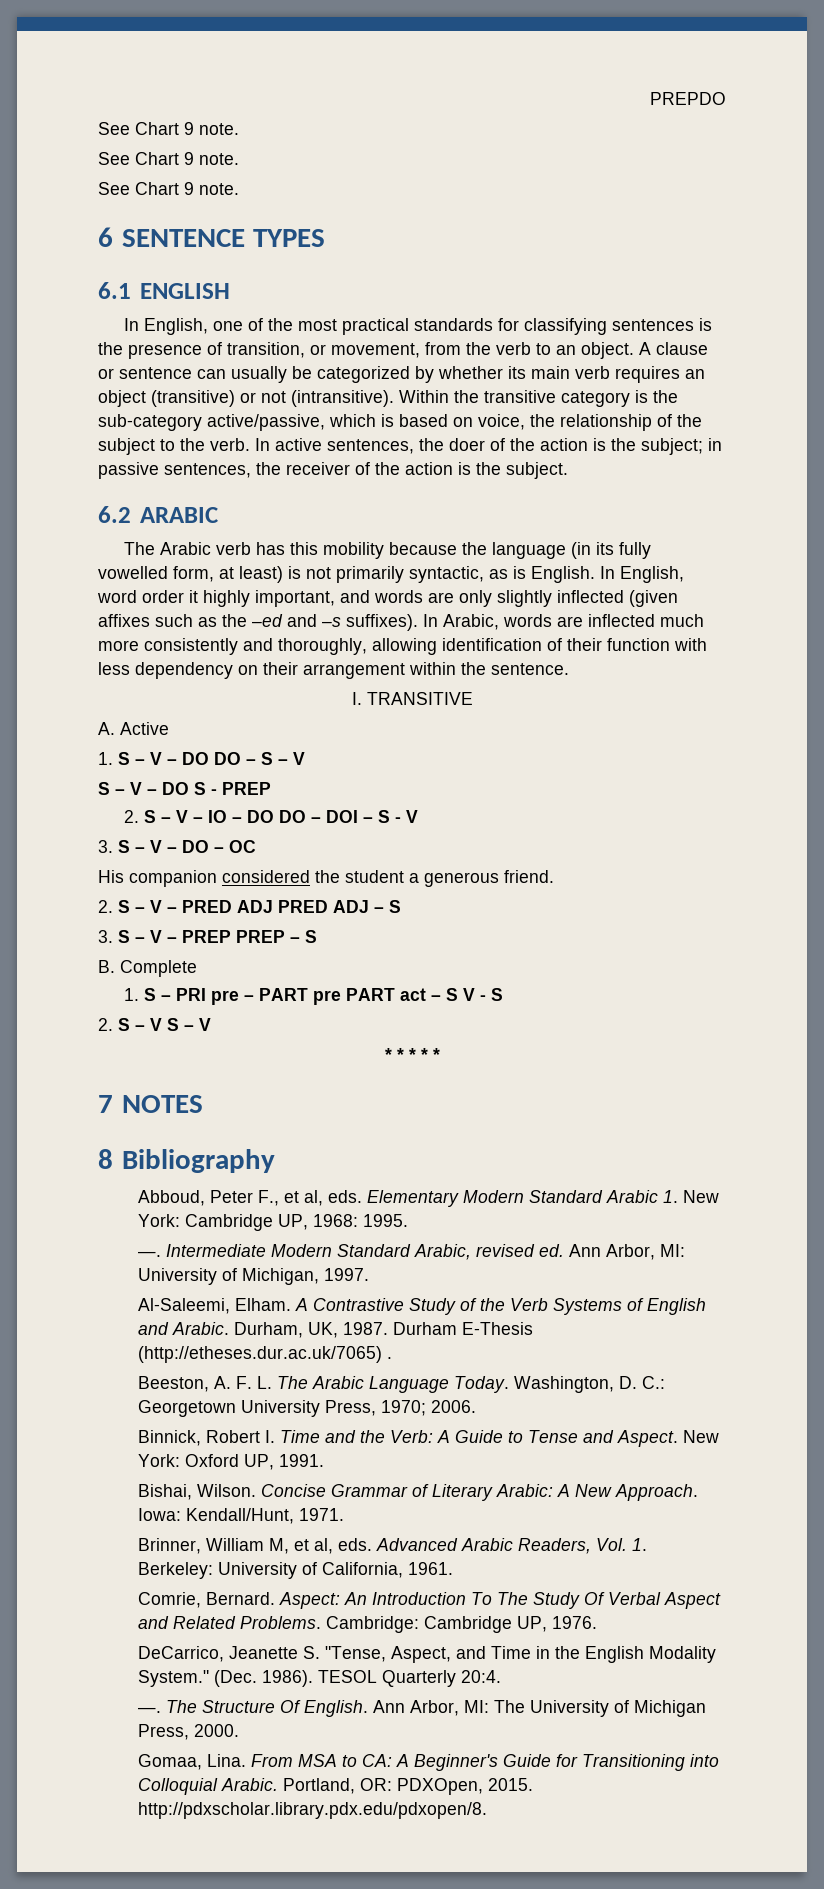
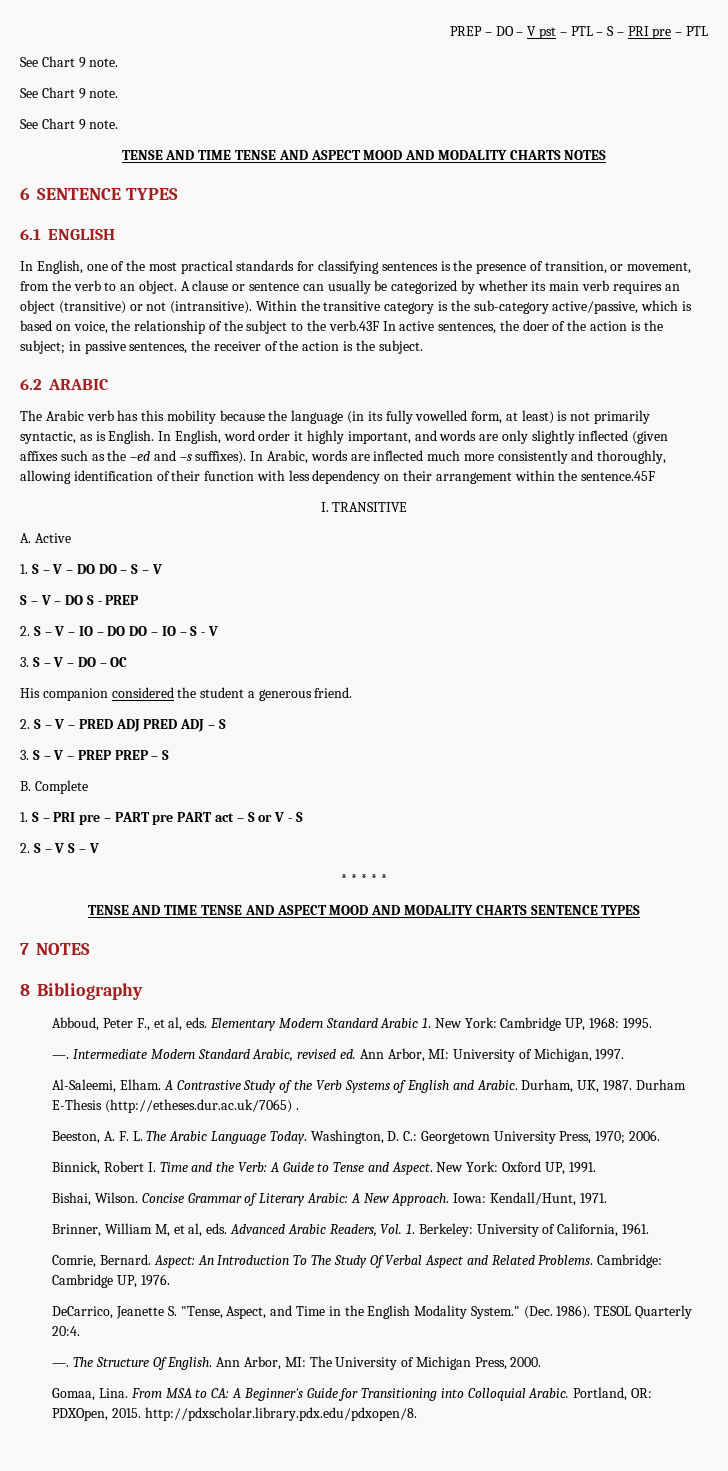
[650,92,726,105] PREPDO -> [450,26,708,39] PREP – DO – V pst – PTL – S – PRI pre – PTL
(239, 189) none -> [121,150,607,160] // TENSE AND TIME TENSE AND ASPECT MOOD AND MODALITY CHARTS NOTES
[210,438,250,451] verb. -> [328,320,379,331] verb.43F
[491,663,569,675] sentence. -> [581,471,656,481] sentence.45F
[326,810,359,823] DOI -> [161,626,176,636] IO
(459, 994) none -> [258,814,273,822] or
(440, 1054) none -> [87,905,641,915] // TENSE AND TIME TENSE AND ASPECT MOOD AND MODALITY CHARTS SENTENCE TYPES

